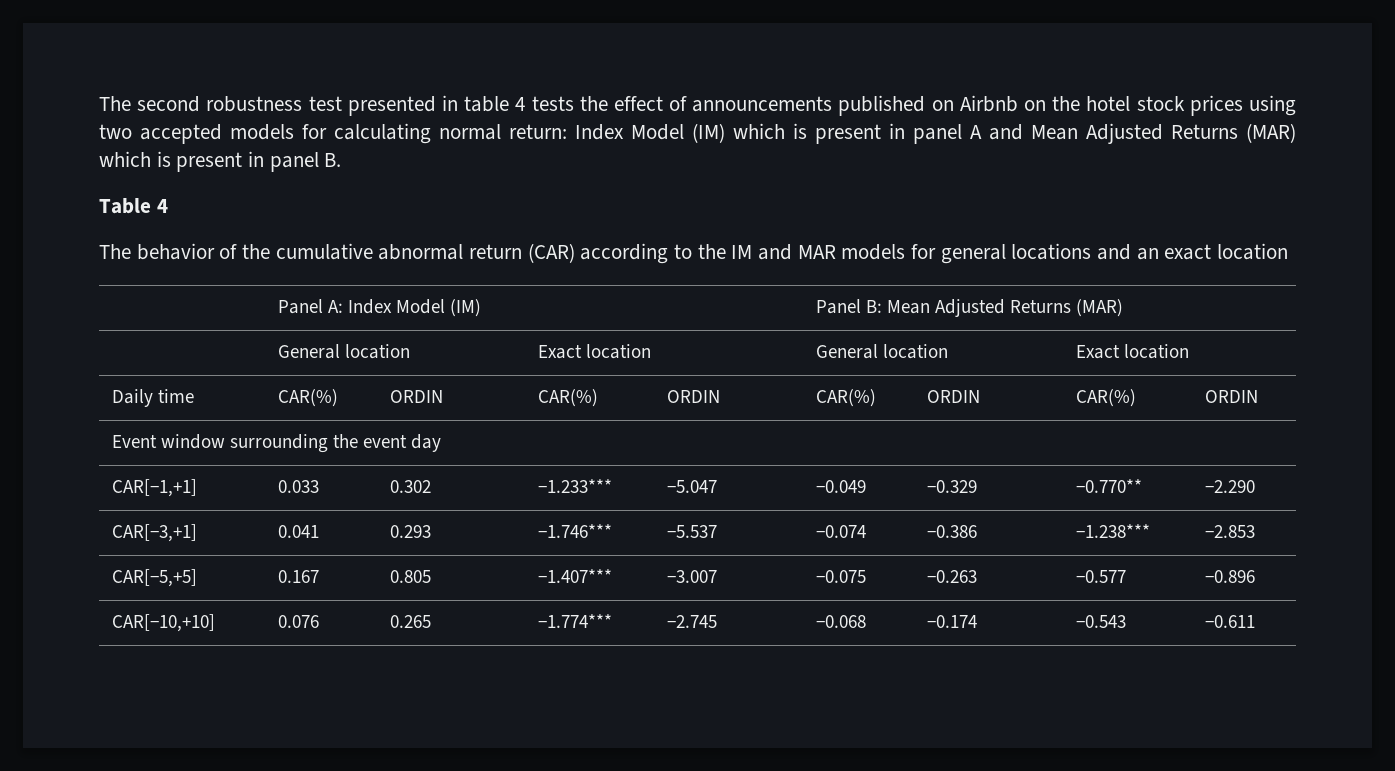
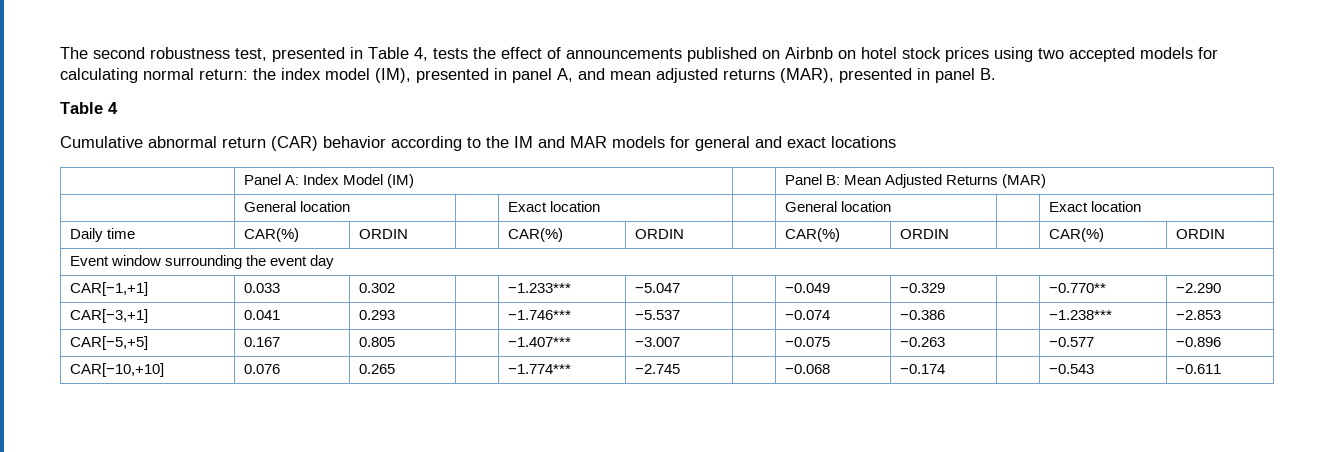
[308,95,526,116] test presented in table 4 -> [235,47,428,62] test, presented in Table 4,
[1052,96,1081,111] the -> (856, 54) none
[575,123,1296,144] [99,151,243,172] Index Model (IM) which is present in panel A and Mean Adjusted Returns (MAR) which is present -> [253,68,912,83] the index model (IM), presented in panel A, and mean adjusted returns (MAR), presented
[99,243,373,260] The behavior of the cumulative -> [60,136,143,148] Cumulative
(575, 253) none -> [323,136,386,148] behavior
(1006, 254) none -> [755,136,826,148] and exact
[1097,243,1289,260] and an exact location -> (896, 142) none

